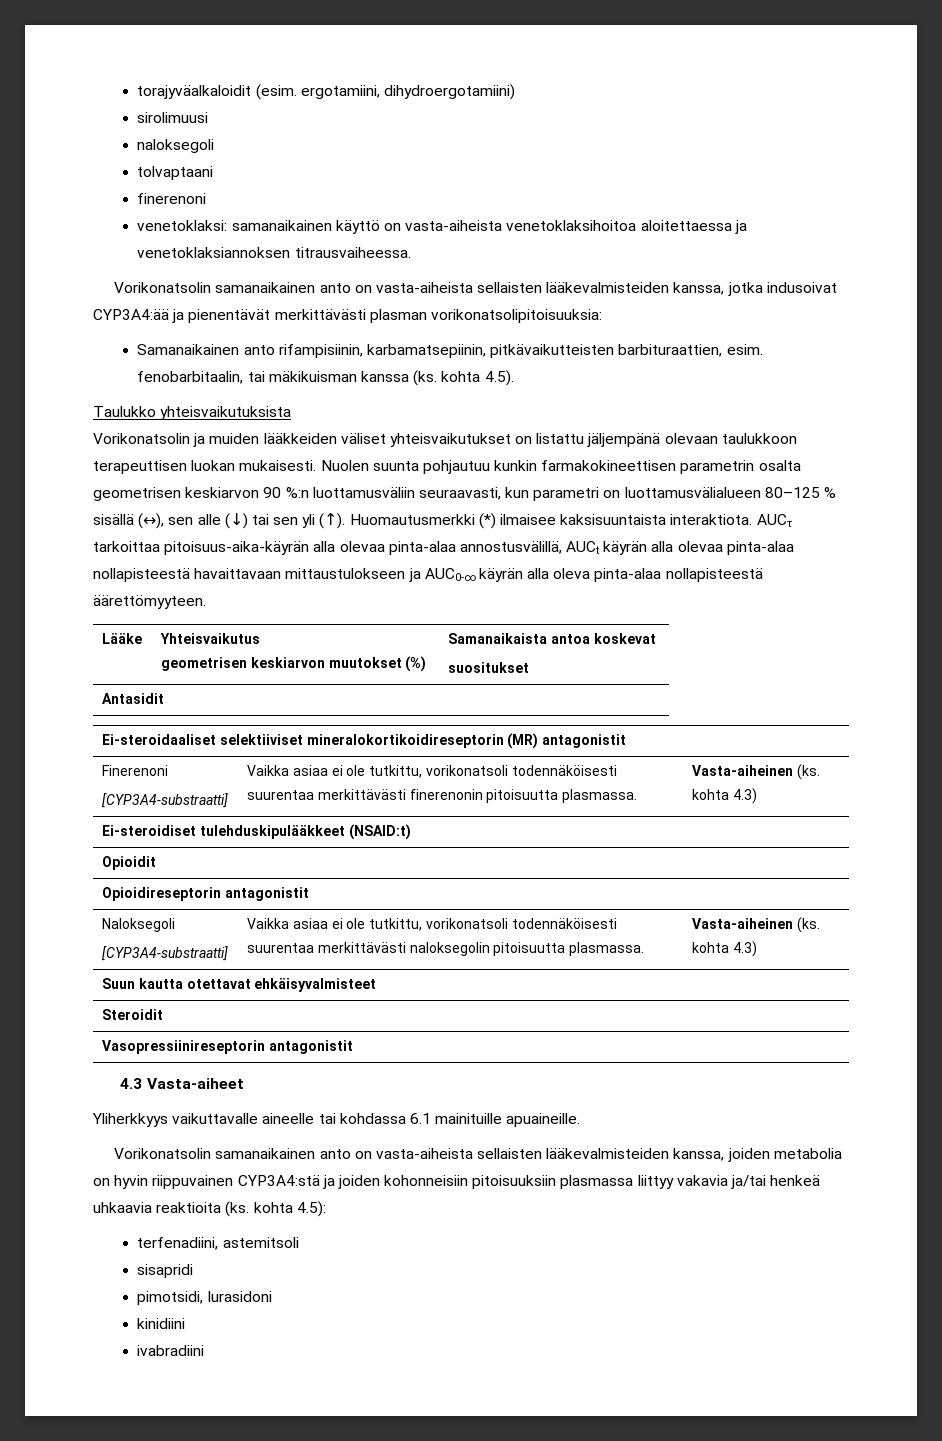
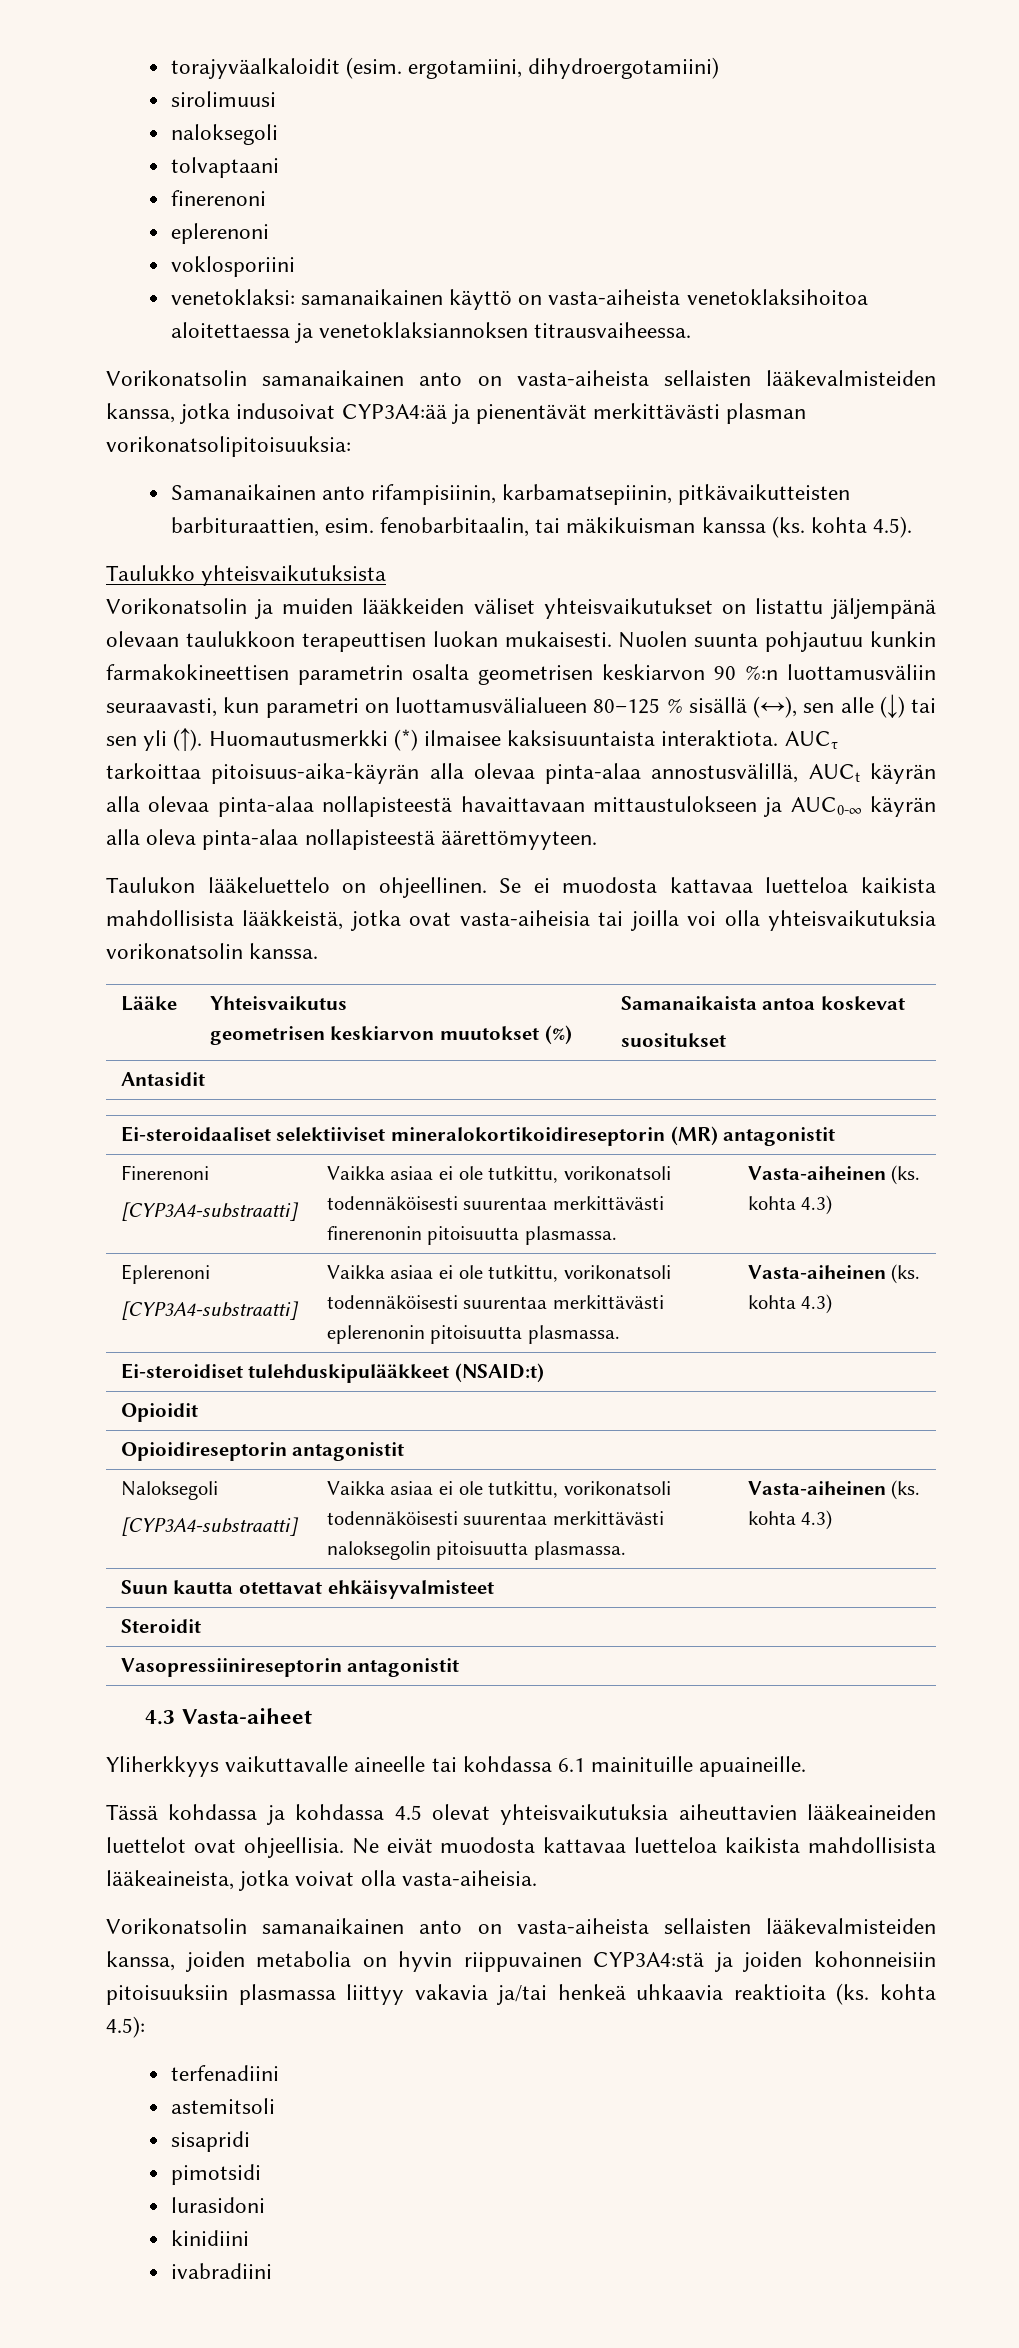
(207, 198) none -> [170,223,269,244] [170,256,295,277] // eplerenoni // voklosporiini
(206, 602) none -> [106,877,936,898] [106,910,937,931] [106,943,319,959] // Taulukon lääkeluettelo on ohjeellinen. Se ei muodosta kattavaa luetteloa kaikista mahdollisista lääkkeistä, jotka ovat vasta-aiheisia tai joilla voi olla yhteisvaikutuksia vorikonatsolin kanssa.
(757, 796) none -> [120,1264,210,1284] [120,1301,299,1320] [326,1265,671,1282] [326,1295,664,1309] [326,1325,620,1344] [747,1264,921,1284] [747,1294,833,1314] // Eplerenoni // [CYP3A4-substraatti] | Vaikka asiaa ei ole tutkittu, vorikonatsoli todennäköisesti suurentaa merkittävästi eplerenonin pitoisuutta plasmassa. | Vasta-aiheinen (ks. kohta 4.3)
(581, 1120) none -> [106,1804,936,1825] [106,1837,936,1858] [106,1870,537,1891] // Tässä kohdassa ja kohdassa 4.5 olevat yhteisvaikutuksia aiheuttavien lääkeaineiden luettelot ovat ohjeellisia. Ne eivät muodosta kattavaa luetteloa kaikista mahdollisista lääkeaineista, jotka voivat olla vasta-aiheisia.
[137,1237,219,1250] terfenadiini, -> [170,2065,279,2081] terfenadiini //
[137,1291,204,1305] pimotsidi, -> [170,2164,261,2185] pimotsidi //

